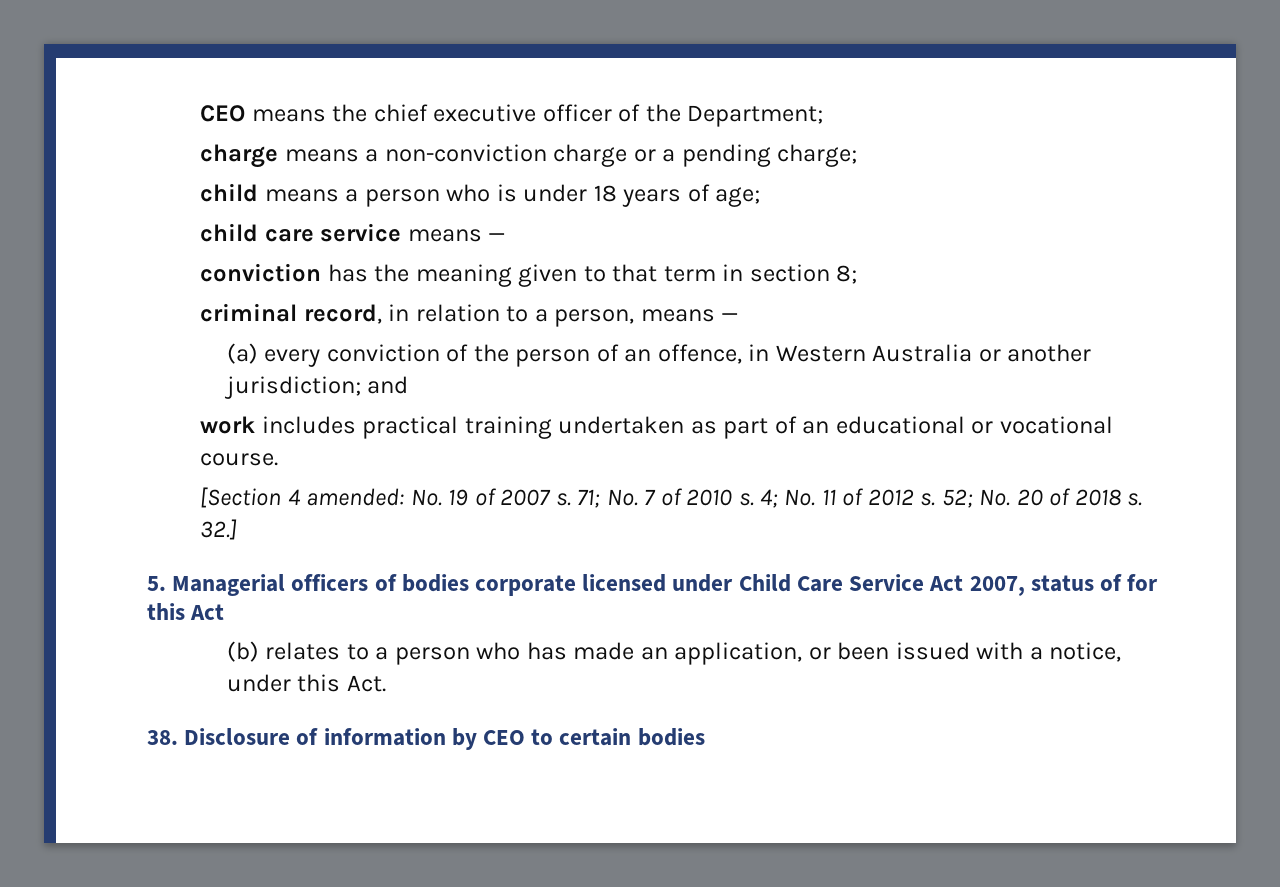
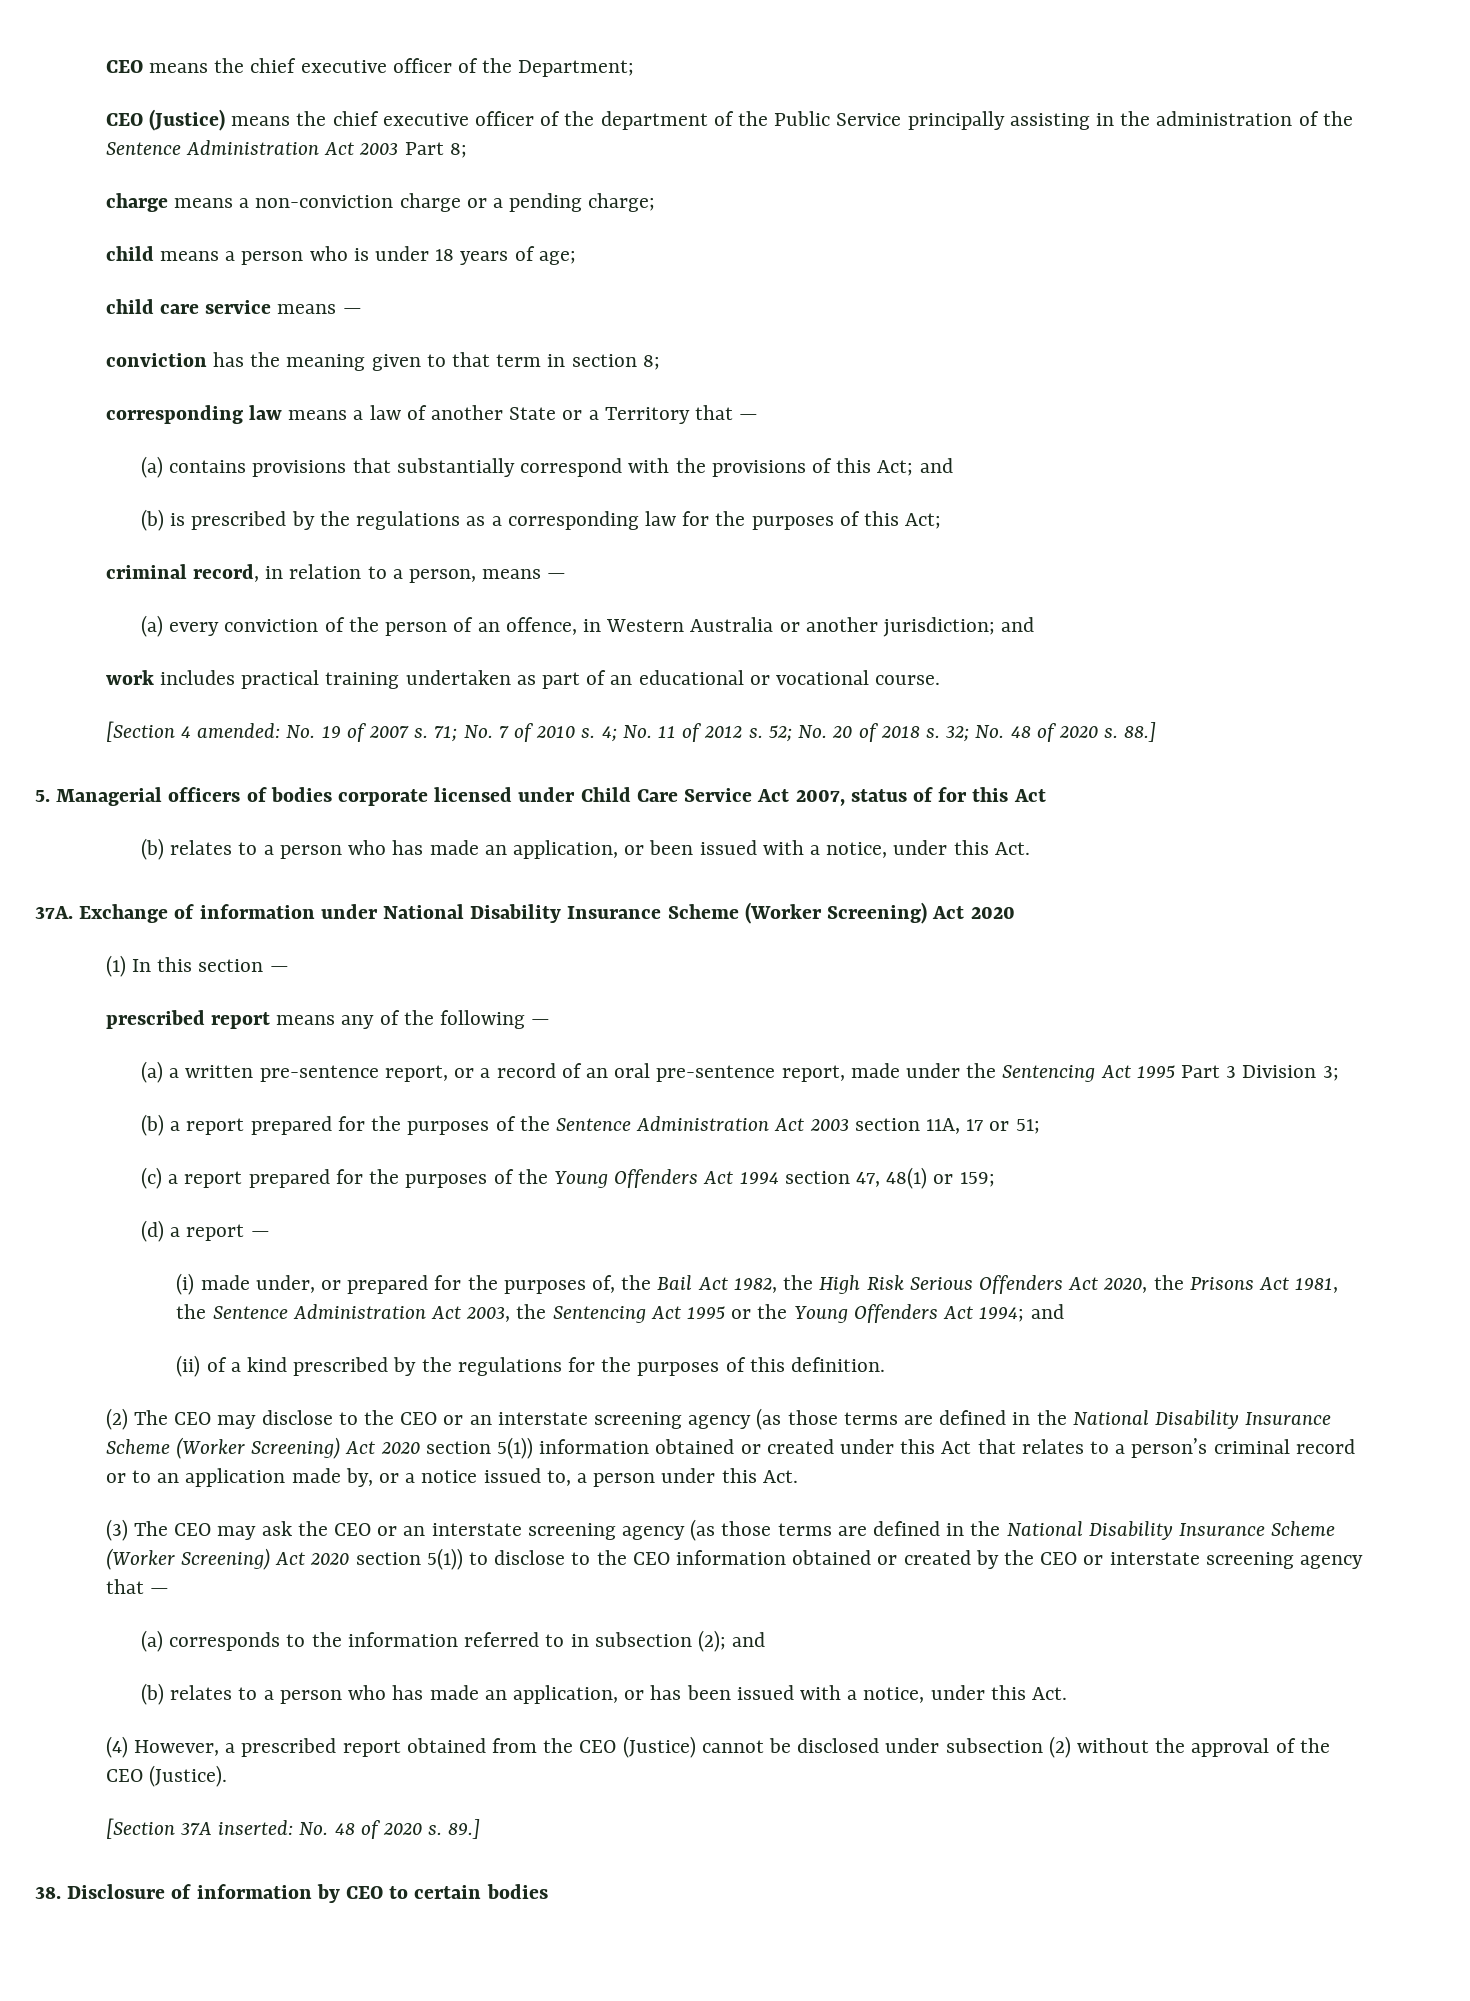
(824, 116) none -> [105,109,1353,131] [105,140,467,158] // CEO (Justice) means the chief executive officer of the department of the Public Service principally assisting in the administration of the Sentence Administration Act 2003 Part 8;
(858, 274) none -> [105,405,759,424] [141,456,953,478] [141,509,942,531] // corresponding law means a law of another State or a Territory that — // (a) contains provisions that substantially correspond with the provisions of this Act; and // (b) is prescribed by the regulations as a corresponding law for the purposes of this Act;
[200,519,238,540] 32.] -> [946,722,1157,742] 32; No. 48 of 2020 s. 88.]
(386, 683) none -> [35,902,1015,924] [105,955,289,977] [105,1010,551,1029] [141,1061,1339,1083] [141,1114,1040,1136] [141,1167,995,1189] [141,1220,270,1242] [176,1273,1339,1295] [176,1304,1064,1323] [176,1355,886,1377] [105,1408,1332,1430] [105,1437,1355,1459] [105,1468,798,1487] [105,1519,1336,1541] [105,1548,1364,1570] [105,1579,169,1594] [141,1630,766,1652] [141,1683,1068,1705] [105,1736,1330,1758] [105,1765,227,1787] [105,1818,481,1839] // 37A. Exchange of information under National Disability Insurance Scheme (Worker Screening) Act 2020 // (1) In this section — // prescribed report means any of the following — // (a) a written pre-sentence report, or a record of an oral pre-sentence report, made under the Sentencing Act 1995 Part 3 Division 3; // (b) a report prepared for the purposes of the Sentence Administration Act 2003 section 11A, 17 or 51; // (c) a report prepared for the purposes of the Young Offenders Act 1994 section 47, 48(1) or 159; // (d) a report — // (i) made under, or prepared for the purposes of, the Bail Act 1982, the High Risk Serious Offenders Act 2020, the Prisons Act 1981, the Sentence Administration Act 2003, the Sentencing Act 1995 or the Young Offenders Act 1994; and // (ii) of a kind prescribed by the regulations for the purposes of this definition. // (2) The CEO may disclose to the CEO or an interstate screening agency (as those terms are defined in the National Disability Insurance Scheme (Worker Screening) Act 2020 section 5(1)) information obtained or created under this Act that relates to a person’s criminal record or to an application made by, or a notice issued to, a person under this Act. // (3) The CEO may ask the CEO or an interstate screening agency (as those terms are defined in the National Disability Insurance Scheme (Worker Screening) Act 2020 section 5(1)) to disclose to the CEO information obtained or created by the CEO or interstate screening agency that — // (a) corresponds to the information referred to in subsection (2); and // (b) relates to a person who has made an application, or has been issued with a notice, under this Act. // (4) However, a prescribed report obtained from the CEO (Justice) cannot be disclosed under subsection (2) without the approval of the CEO (Justice). // [Section 37A inserted: No. 48 of 2020 s. 89.]

